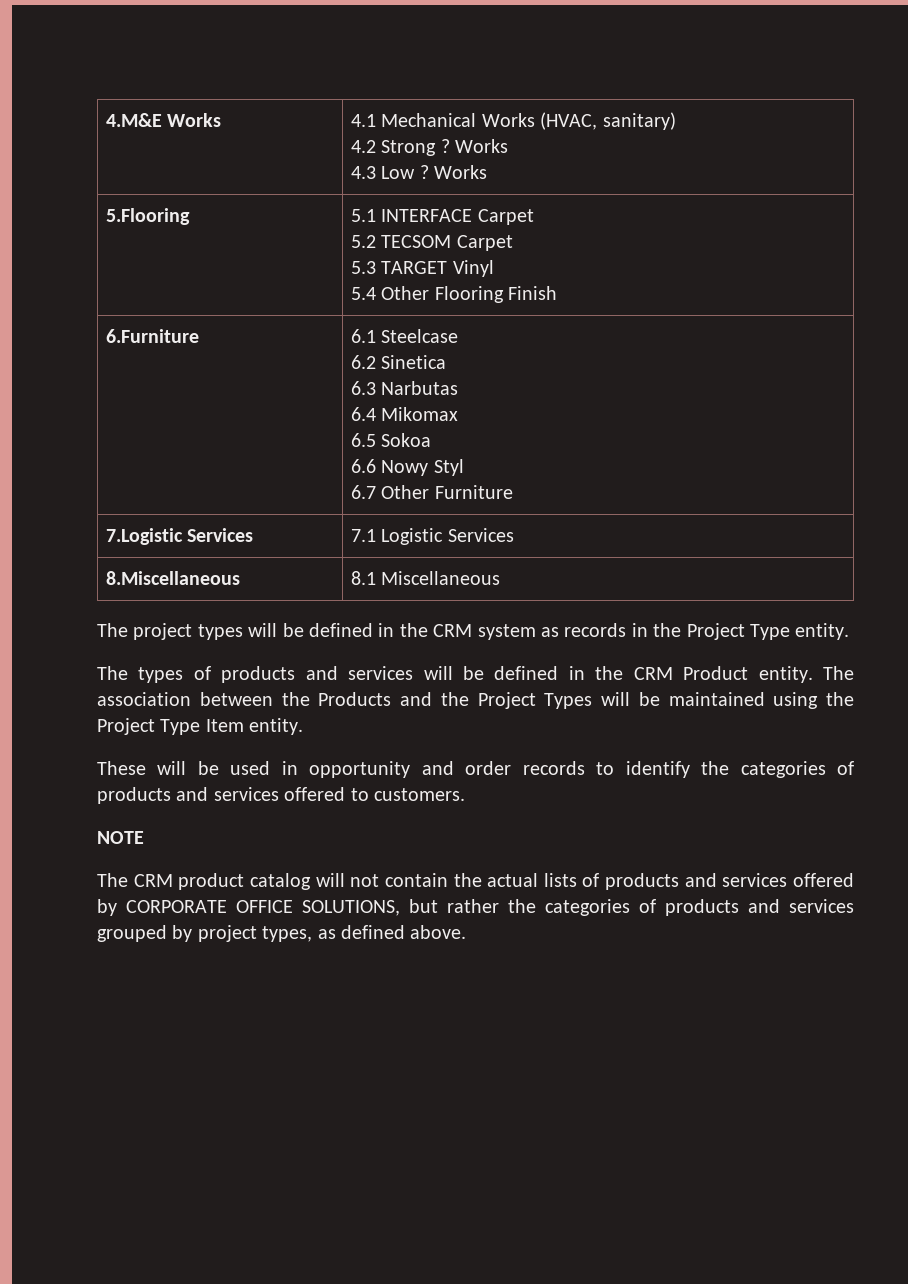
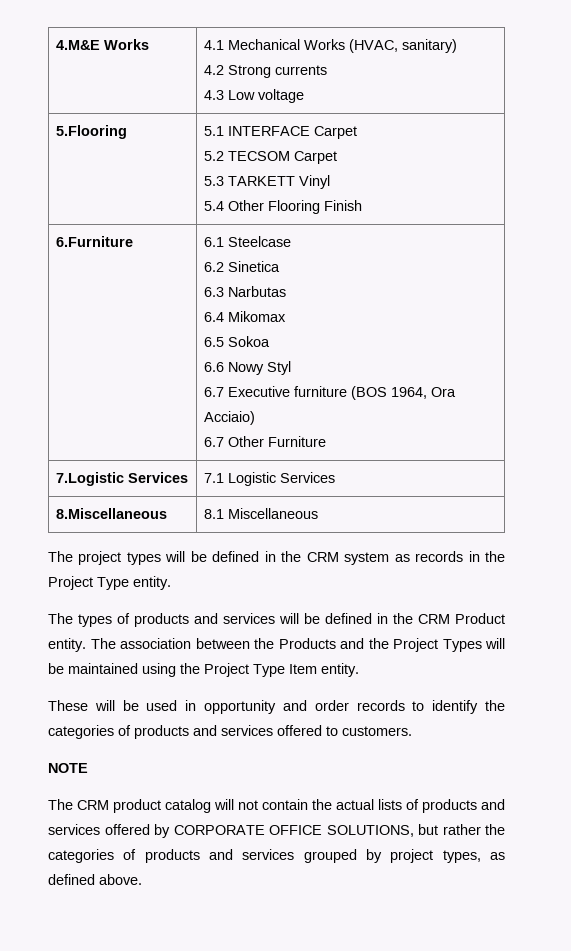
[440,139,509,153] ? Works -> [275,65,328,75] currents
[419,165,488,179] ? Works -> [258,89,305,103] voltage
[381,261,448,274] TARGET -> [228,176,296,186] TARKETT
(464, 467) none -> [204,386,457,400] [204,411,256,425] // 6.7 Executive furniture (BOS 1964, Ora Acciaio)

